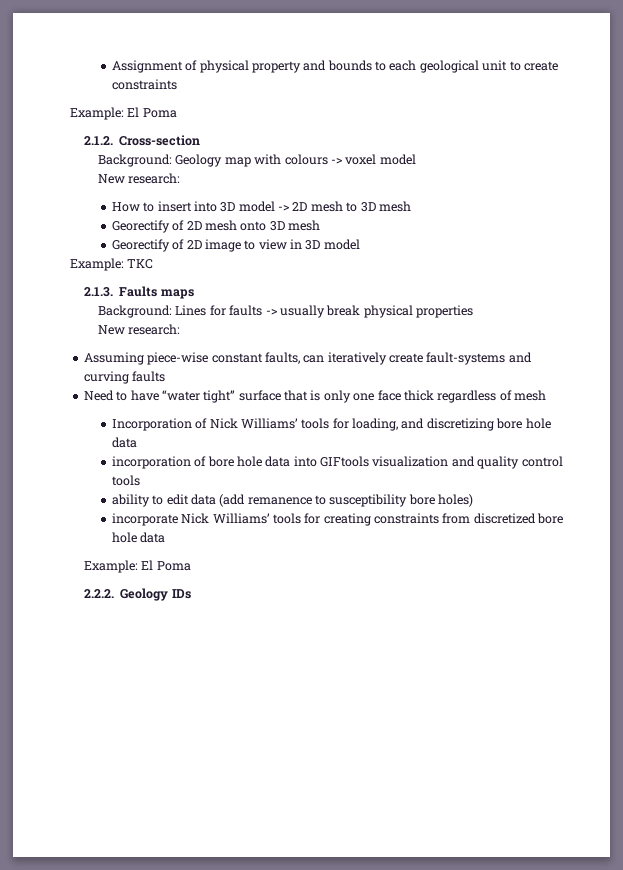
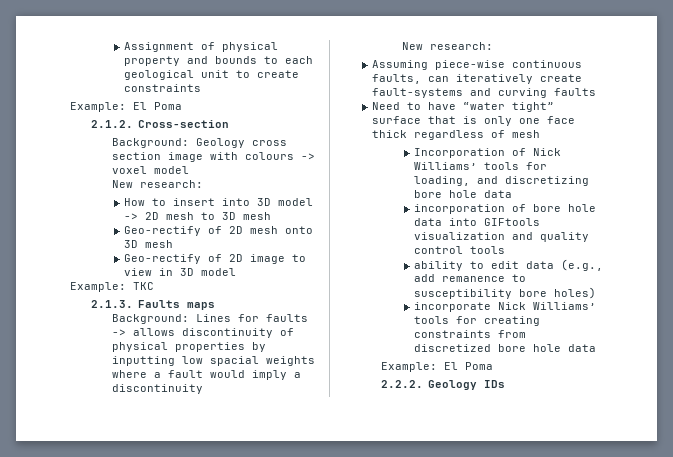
[224,157,251,167] map -> [251,140,287,146] [111,152,203,162] cross section image
[111,220,170,233] Georectify -> [123,226,201,236] Geo-rectify
[111,239,170,252] Georectify -> [123,254,201,264] Geo-rectify
[279,305,361,318] usually break -> [132,328,294,338] allows discontinuity of
(474, 311) none -> [251,342,266,352] [111,356,315,366] [111,370,301,380] [111,384,203,394] by inputting low spacial weights where a fault would imply a discontinuity
[211,353,263,363] constant -> [511,60,582,68] continuous
[219,494,246,507] (add -> [560,259,603,271] [413,274,435,282] (e.g., add

